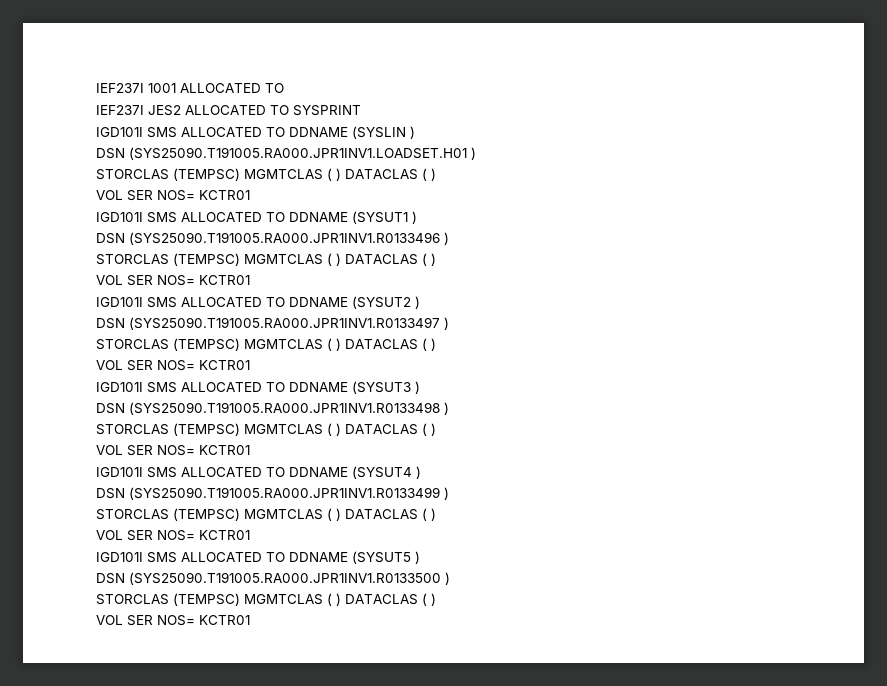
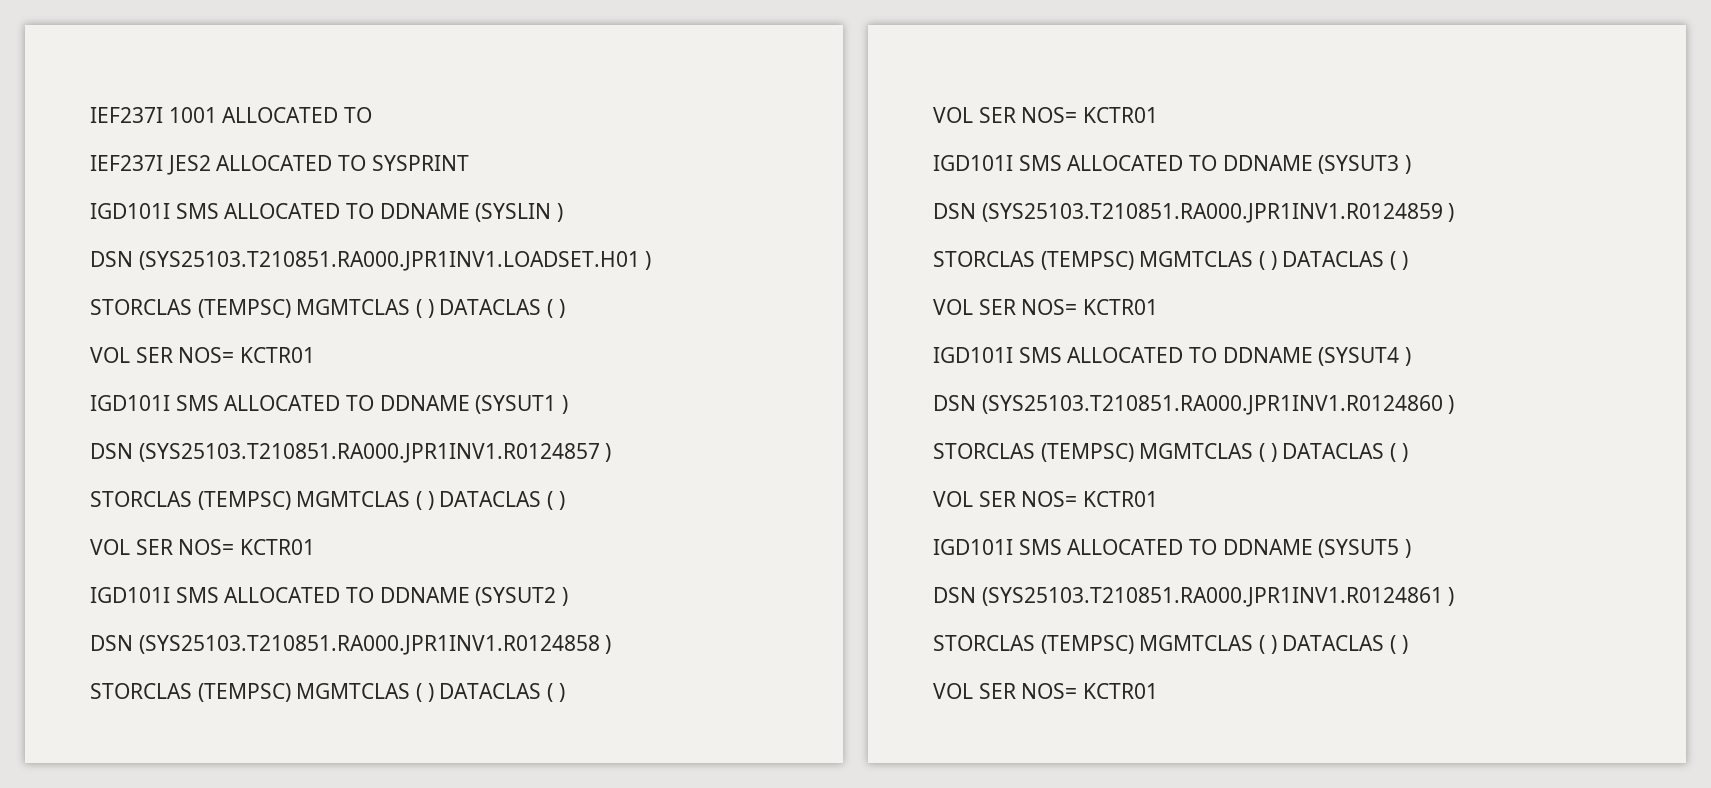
[129,147,467,160] (SYS25090.T191005.RA000.JPR1INV1.LOADSET.H01 -> [138,251,640,271] (SYS25103.T210851.RA000.JPR1INV1.LOADSET.H01
[129,232,440,245] (SYS25090.T191005.RA000.JPR1INV1.R0133496 -> [138,443,600,463] (SYS25103.T210851.RA000.JPR1INV1.R0124857
[129,317,440,330] (SYS25090.T191005.RA000.JPR1INV1.R0133497 -> [138,635,600,655] (SYS25103.T210851.RA000.JPR1INV1.R0124858
[129,402,440,415] (SYS25090.T191005.RA000.JPR1INV1.R0133498 -> [981,203,1443,223] (SYS25103.T210851.RA000.JPR1INV1.R0124859
[129,487,440,500] (SYS25090.T191005.RA000.JPR1INV1.R0133499 -> [981,395,1443,415] (SYS25103.T210851.RA000.JPR1INV1.R0124860
[129,572,441,585] (SYS25090.T191005.RA000.JPR1INV1.R0133500 -> [981,587,1443,607] (SYS25103.T210851.RA000.JPR1INV1.R0124861

